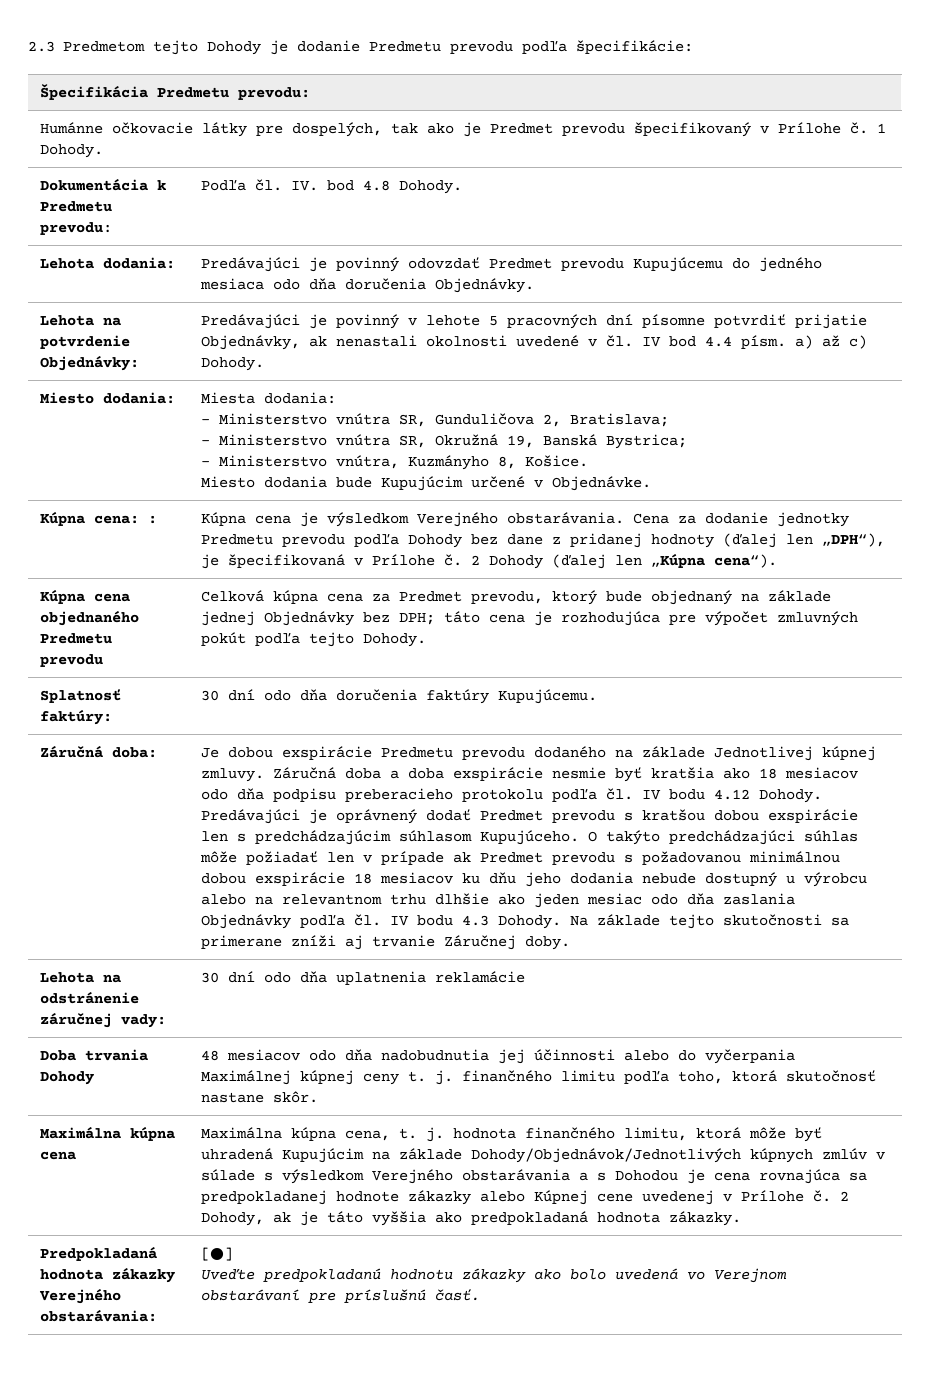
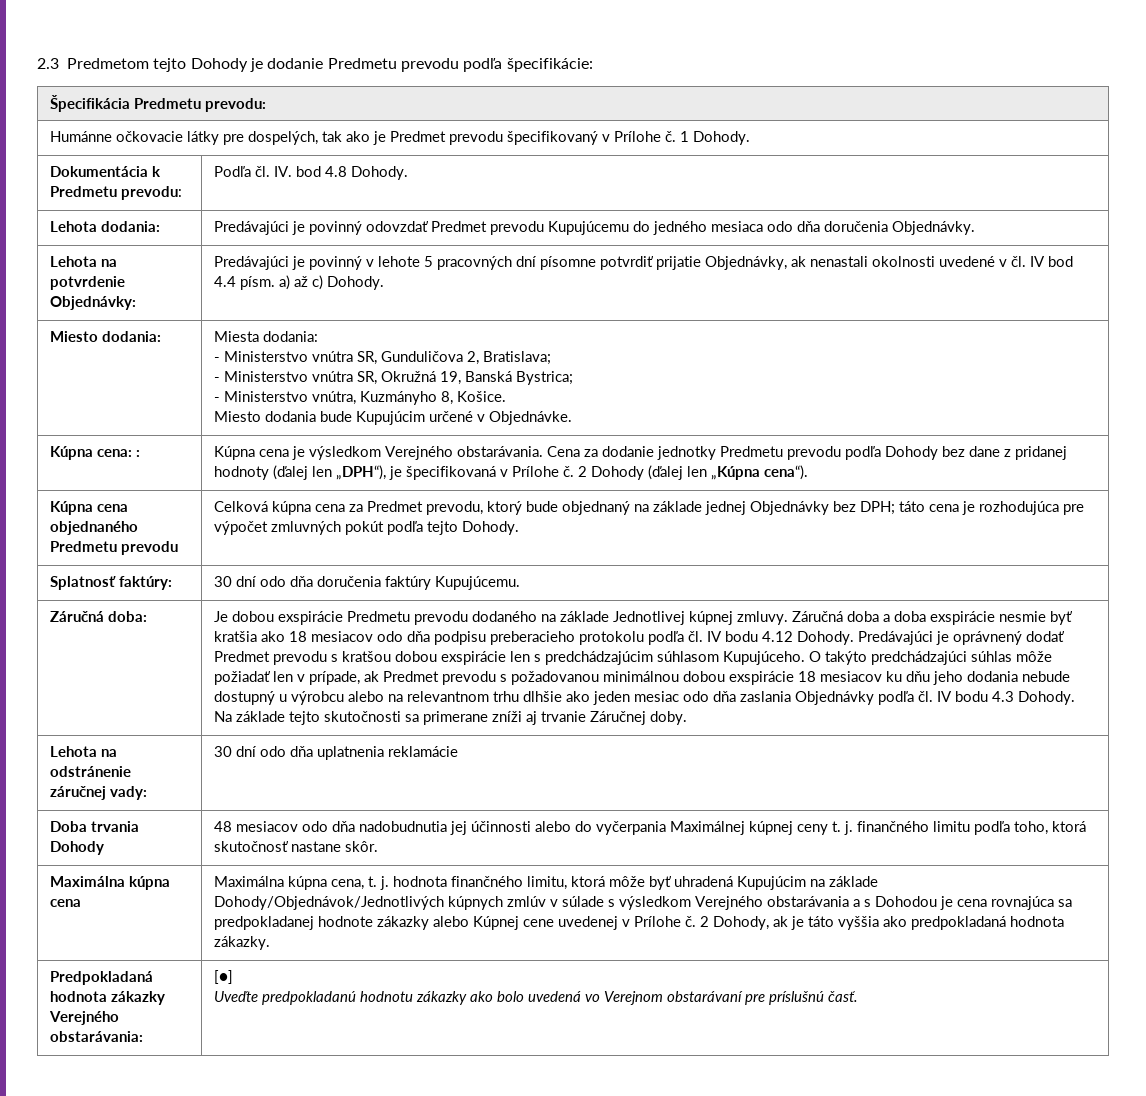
[380,851,444,865] prípade -> [308,671,360,685] prípade,

